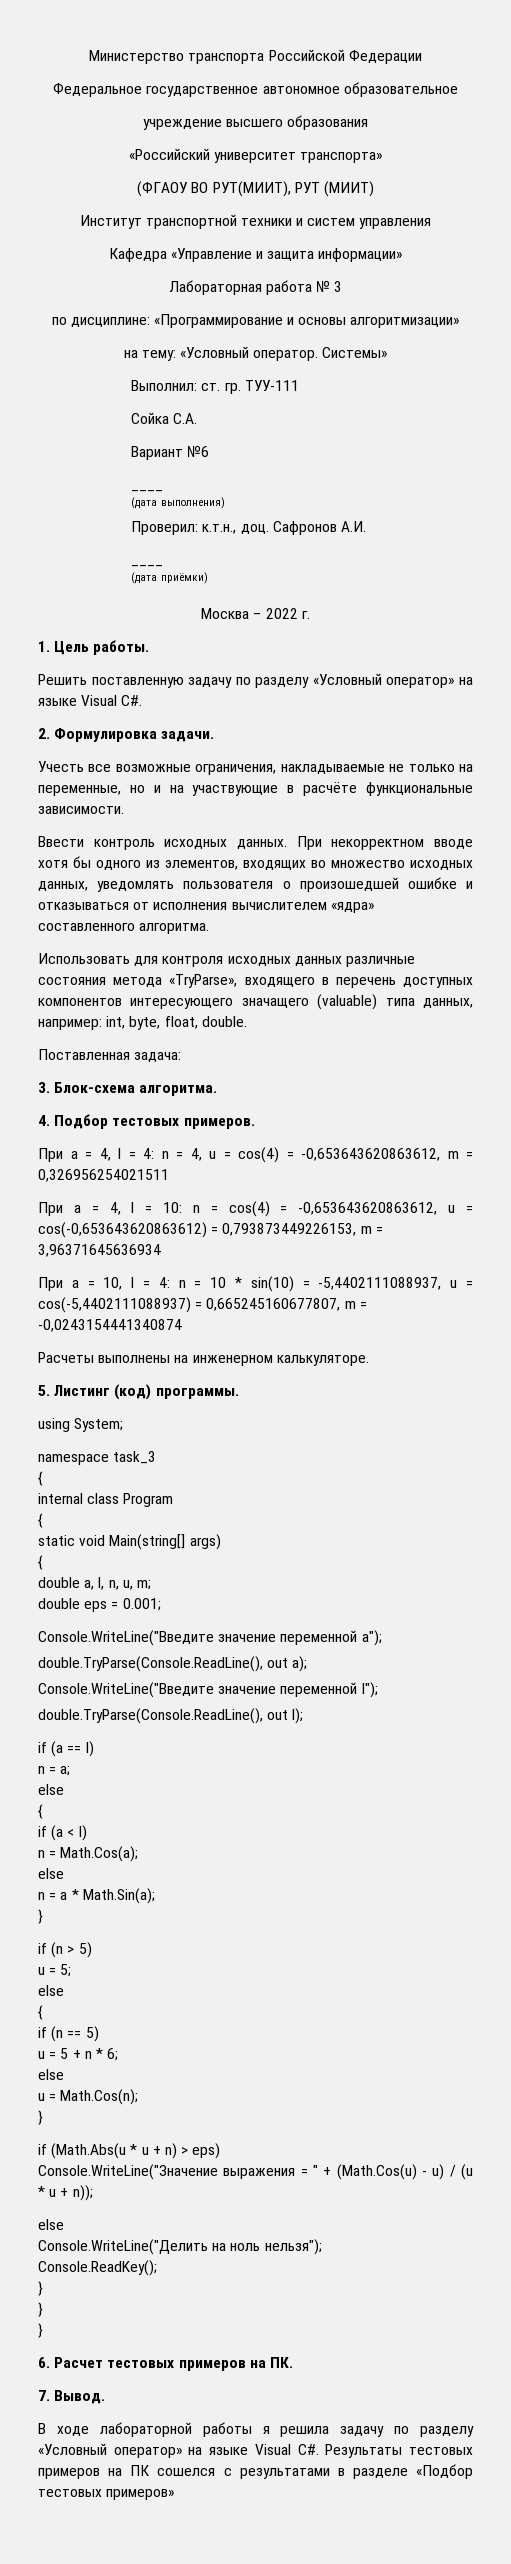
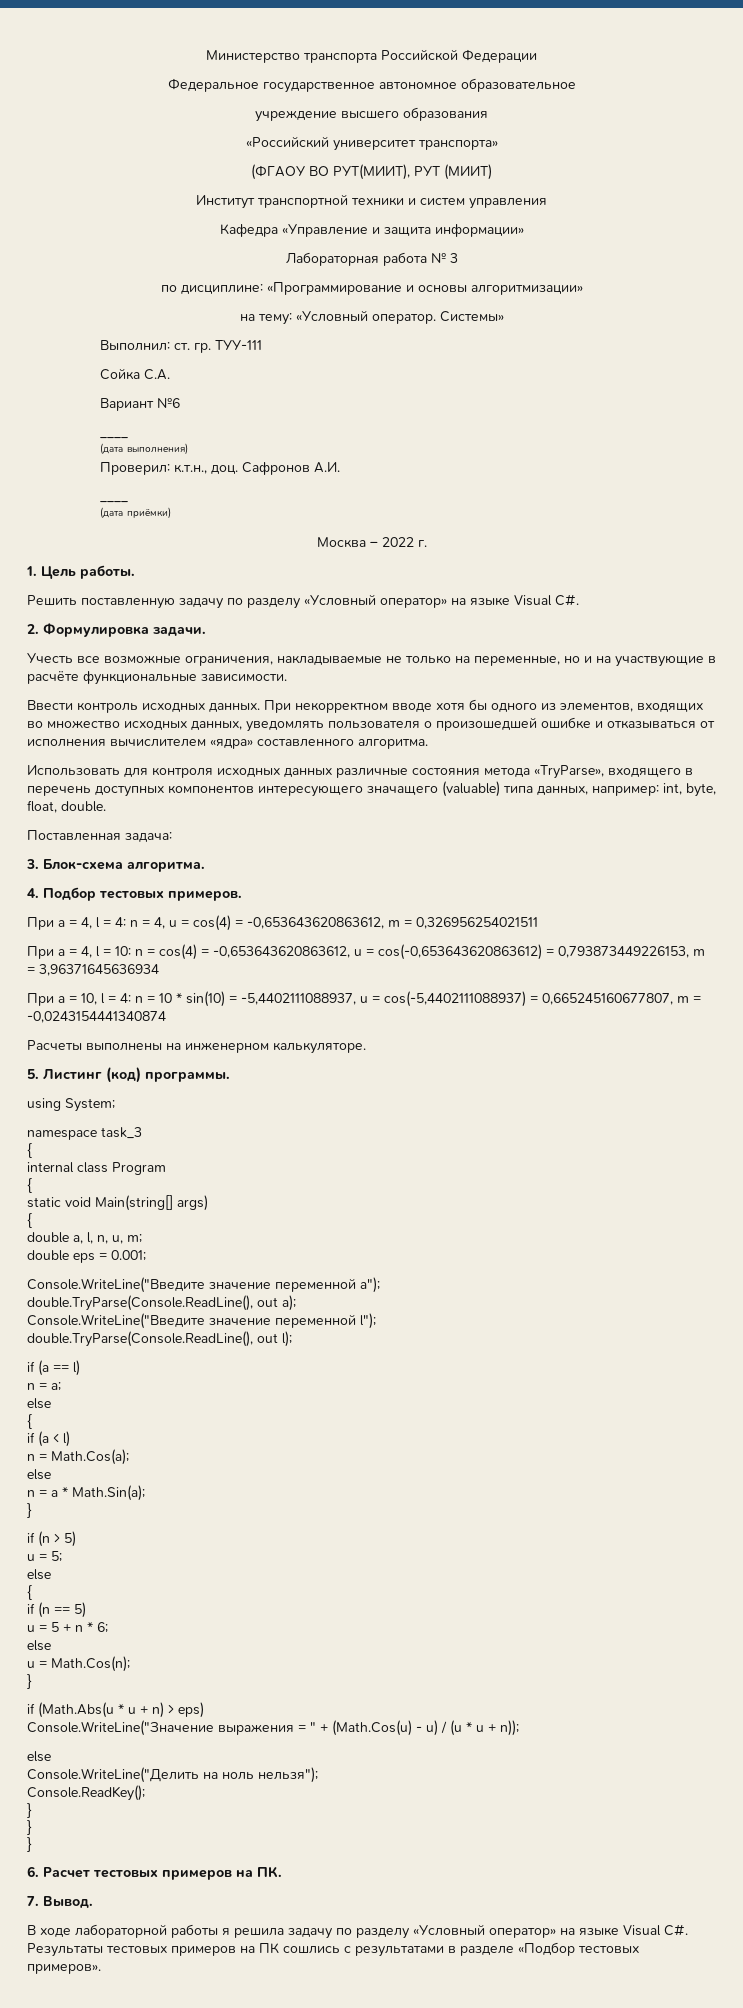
[157,2468,216,2476] сошелся -> [283,1946,340,1954] сошлись
[106,2489,175,2500] примеров» -> [27,1964,101,1974] примеров».

